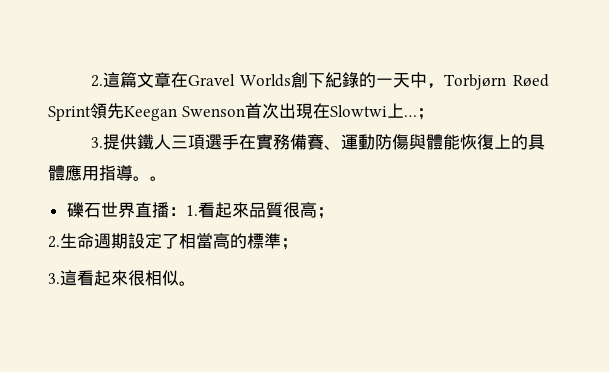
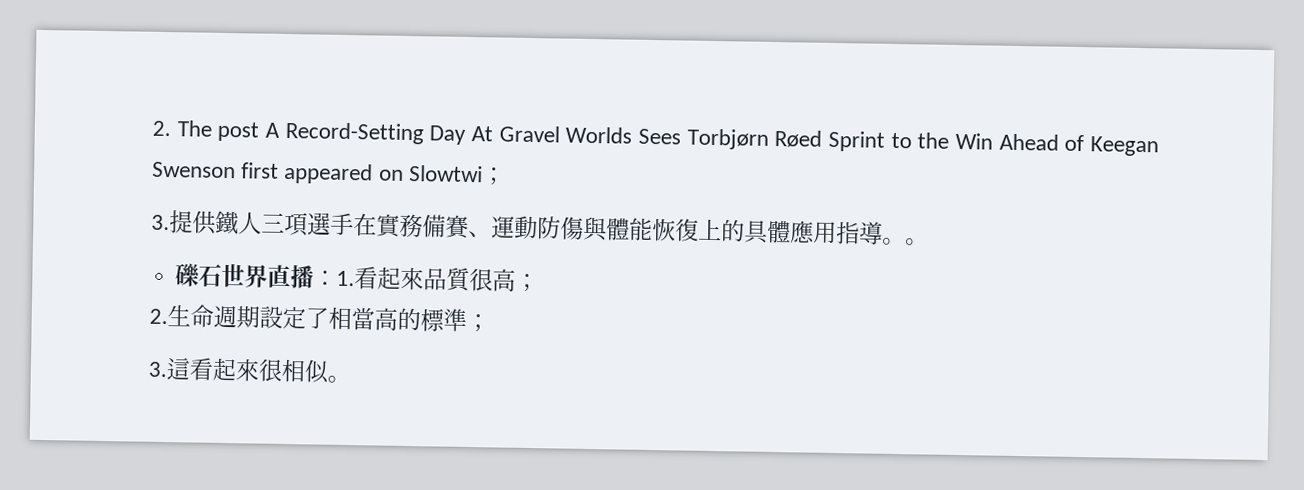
[90,71,549,90] [48,103,417,121] 2.這篇文章在Gravel Worlds創下紀錄的一天中，Torbjørn Røed Sprint領先Keegan Swenson首次出現在Slowtwi上… -> [152,120,1159,157] [152,161,483,185] 2. The post A Record-Setting Day At Gravel Worlds Sees Torbjørn Røed Sprint to the Win Ahead of Keegan Swenson first appeared on Slowtwi

